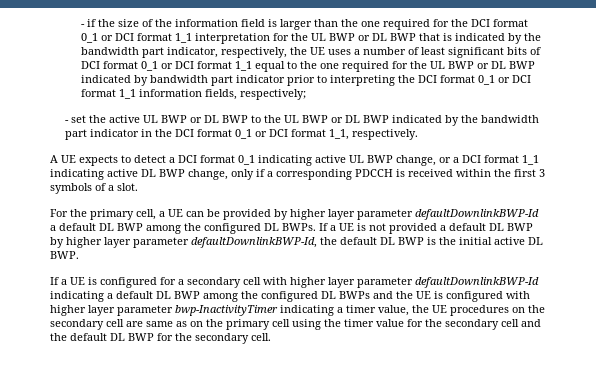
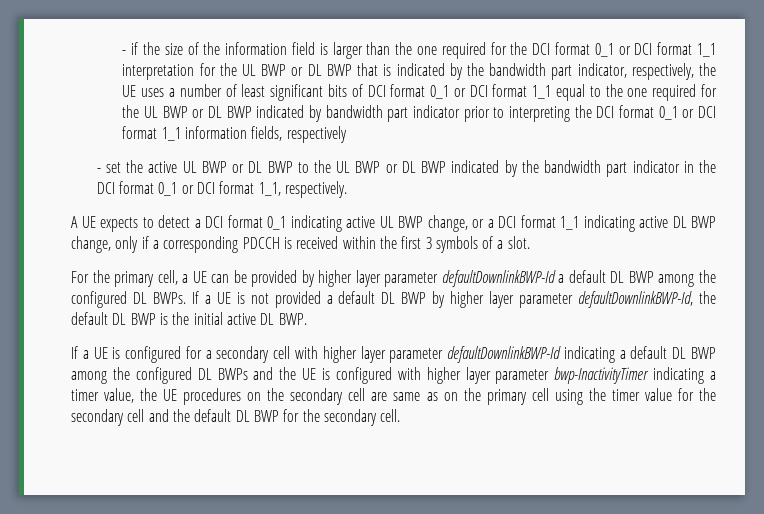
[239,89,306,100] respectively; -> [286,126,347,143] respectively

